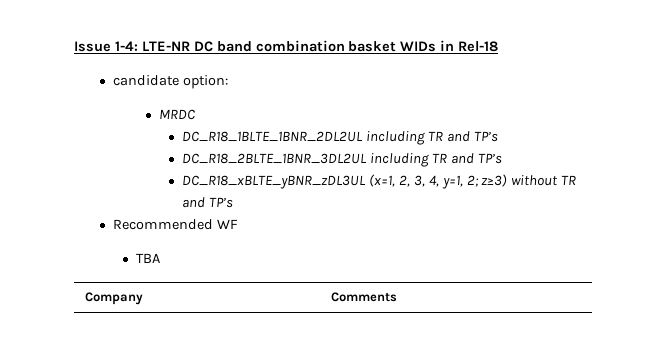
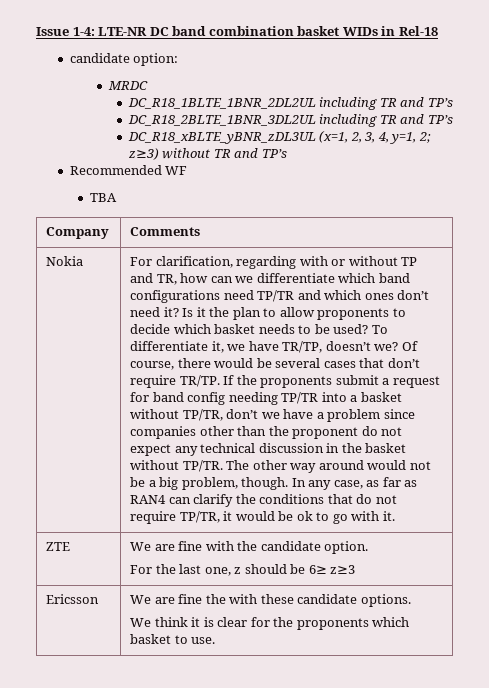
(397, 297) none -> [46,256,84,266] [130,256,418,269] [130,273,410,285] [130,290,430,303] [130,307,406,320] [130,324,388,334] [130,341,418,353] [130,358,420,370] [130,375,440,388] [130,392,402,405] [130,409,415,422] [130,426,403,439] [130,443,407,456] [130,460,431,473] [130,477,418,490] [130,494,397,507] [130,511,395,524] [46,542,71,551] [130,541,369,554] [130,564,356,576] [46,594,100,604] [130,594,411,607] [130,617,410,630] [130,634,216,644] // Nokia | For clarification, regarding with or without TP and TR, how can we differentiate which band configurations need TP/TR and which ones don’t need it? Is it the plan to allow proponents to decide which basket needs to be used? To differentiate it, we have TR/TP, doesn’t we? Of course, there would be several cases that don’t require TR/TP. If the proponents submit a request for band config needing TP/TR into a basket without TP/TR, don’t we have a problem since companies other than the proponent do not expect any technical discussion in the basket without TP/TR. The other way around would not be a big problem, though. In any case, as far as RAN4 can clarify the conditions that do not require TP/TR, it would be ok to go with it. // ZTE | We are fine with the candidate option. // For the last one, z should be 6≥ z≥3 // Ericsson | We are fine the with these candidate options. // We think it is clear for the proponents which basket to use.

